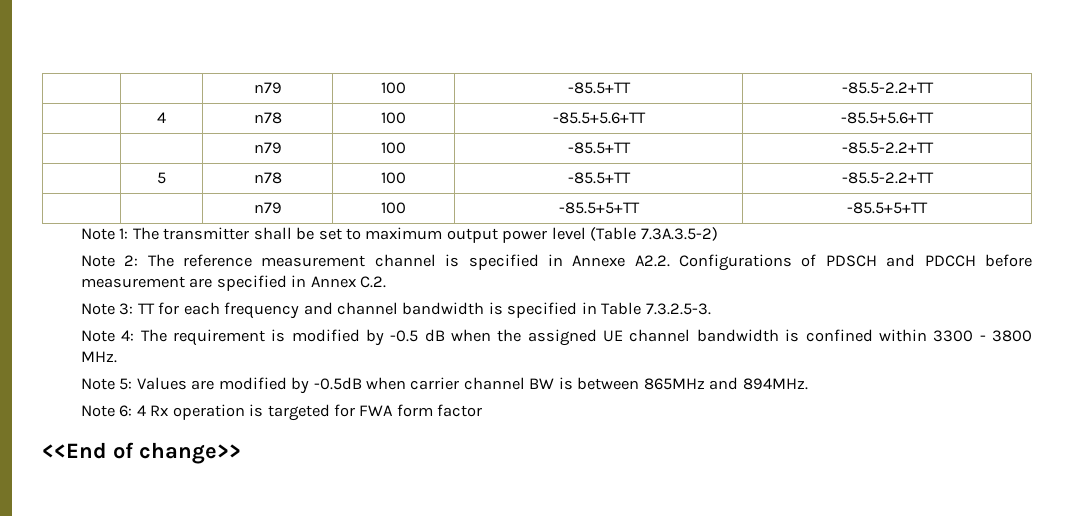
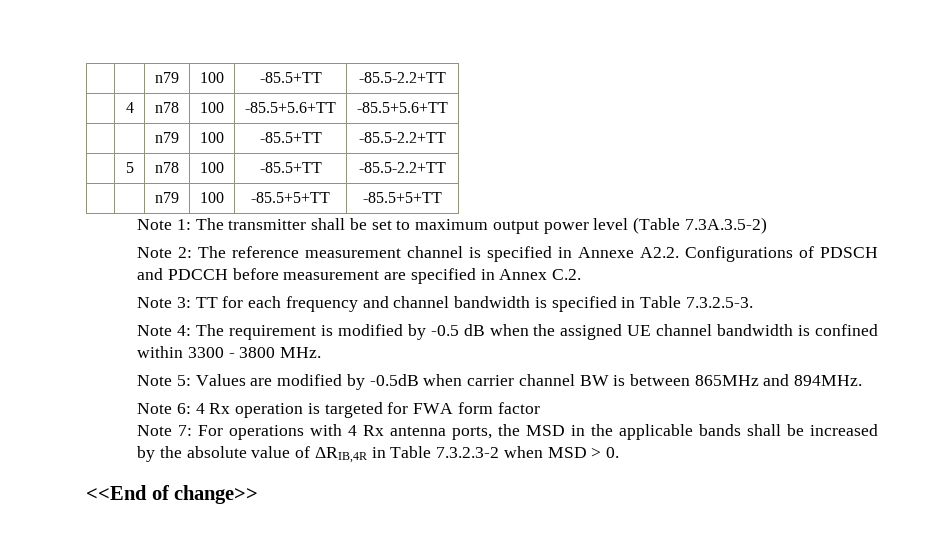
(483, 410) none -> [137,424,878,440] [137,446,619,463] // Note 7: For operations with 4 Rx antenna ports, the MSD in the applicable bands shall be increased by the absolute value of ΔRIB,4R in Table 7.3.2.3-2 when MSD > 0.

